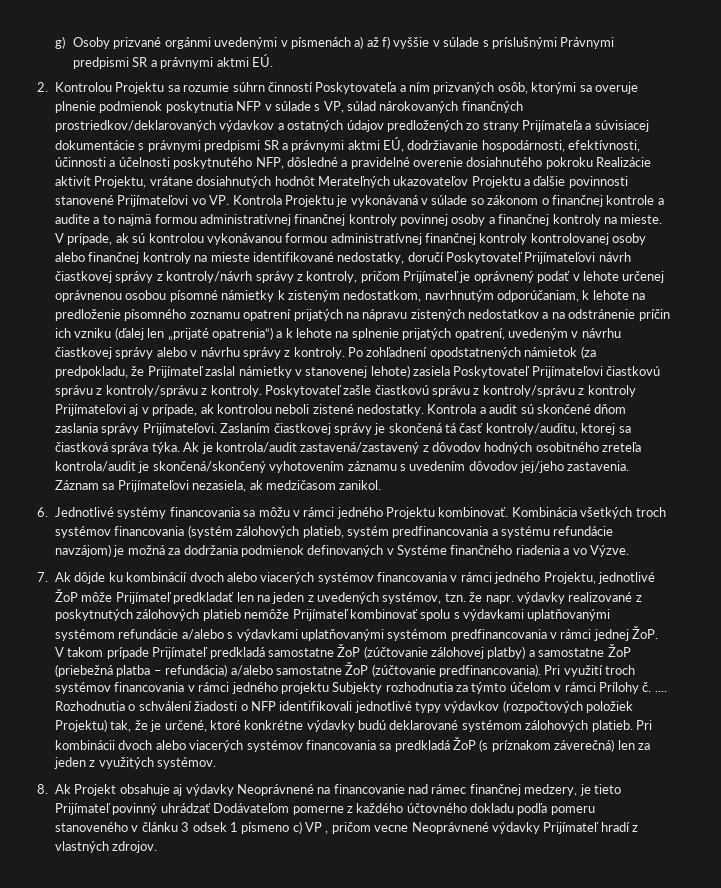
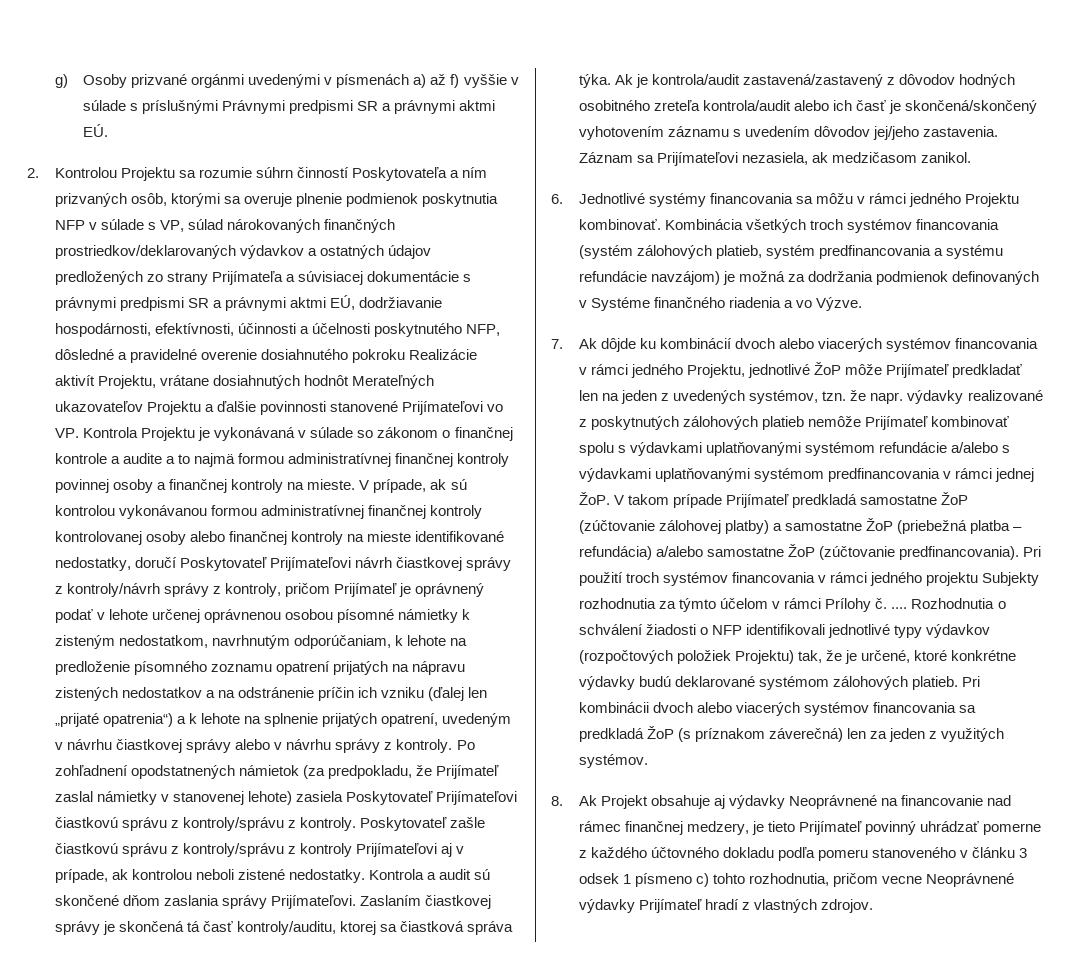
(136, 466) none -> [794,100,887,111] alebo ich časť
[563,665,603,677] využití -> [579,572,624,586] použití
[213,803,290,813] Dodávateľom -> (980, 826) none
[304,822,329,834] VP , -> [713,873,830,886] tohto rozhodnutia,

